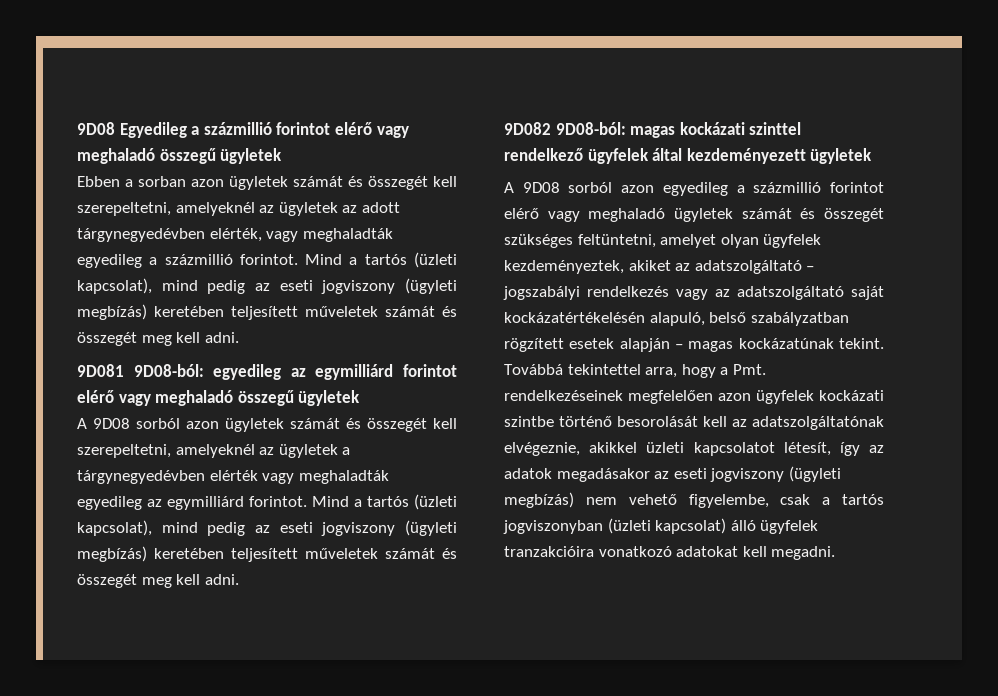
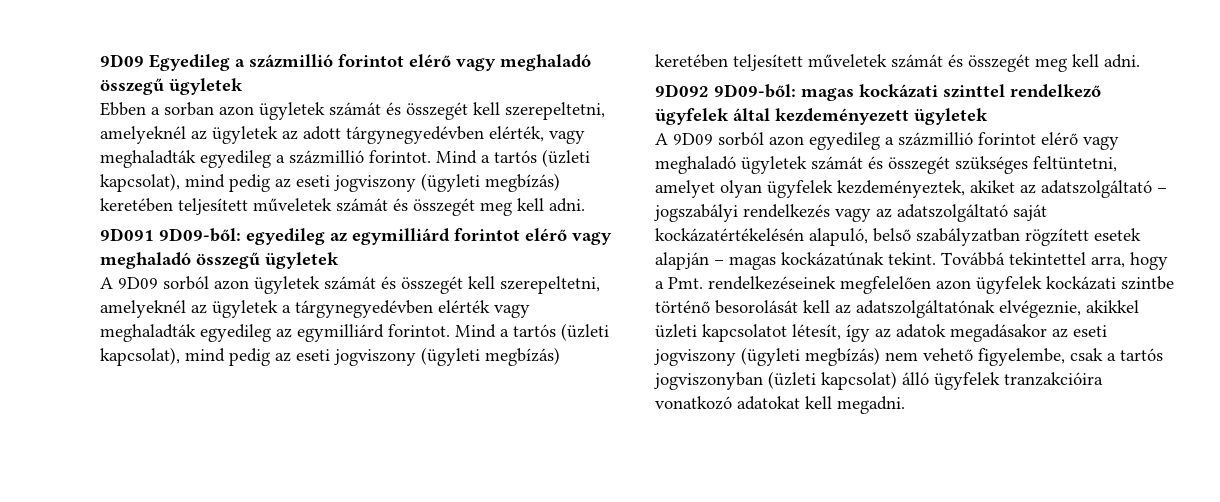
[77,122,115,135] 9D08 -> [100,54,144,67] 9D09
[77,364,204,377] 9D081 9D08-ból: -> [100,228,241,242] 9D091 9D09-ből:
[93,418,130,429] 9D08 -> [118,277,158,289] 9D09
[504,122,626,135] 9D082 9D08-ból: -> [655,84,796,98] 9D092 9D09-ből:
[522,182,560,193] 9D08 -> [673,133,713,145] 9D09

